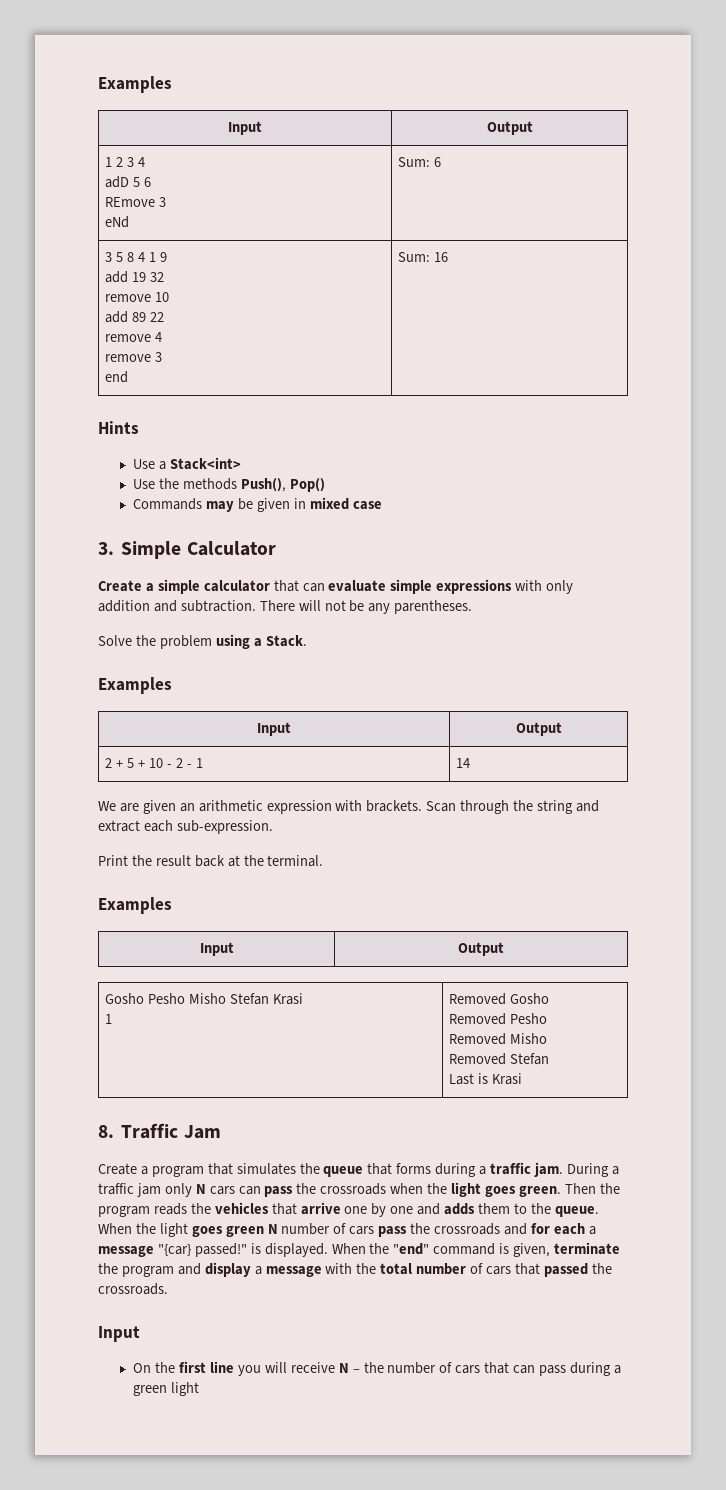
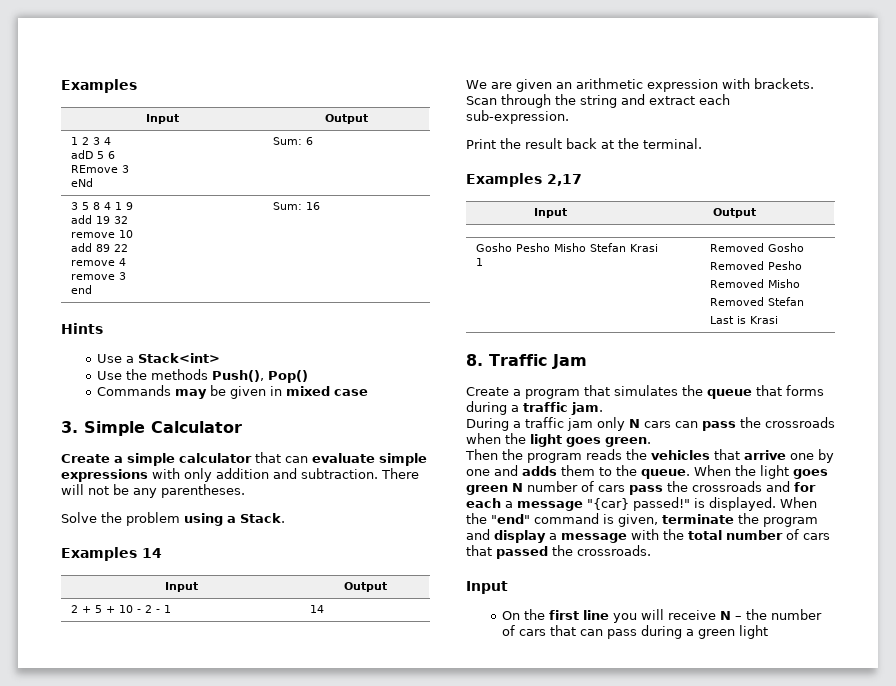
(172, 685) none -> [142,548,162,558] 14
(172, 905) none -> [547,174,582,186] 2,17
(563, 1169) none -> (603, 408) //
(561, 1191) none -> (651, 442) //

